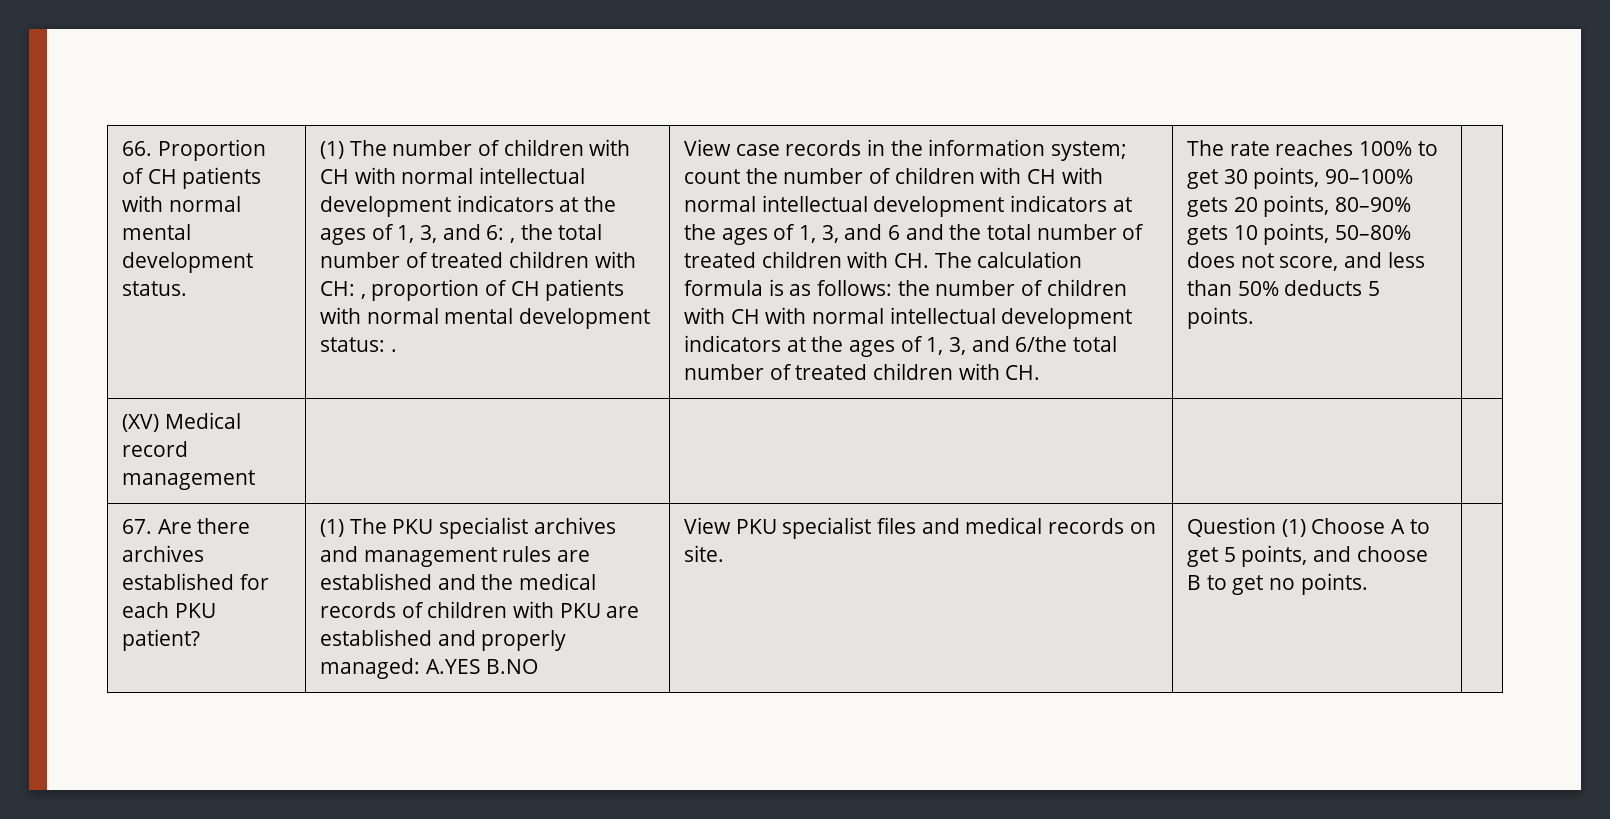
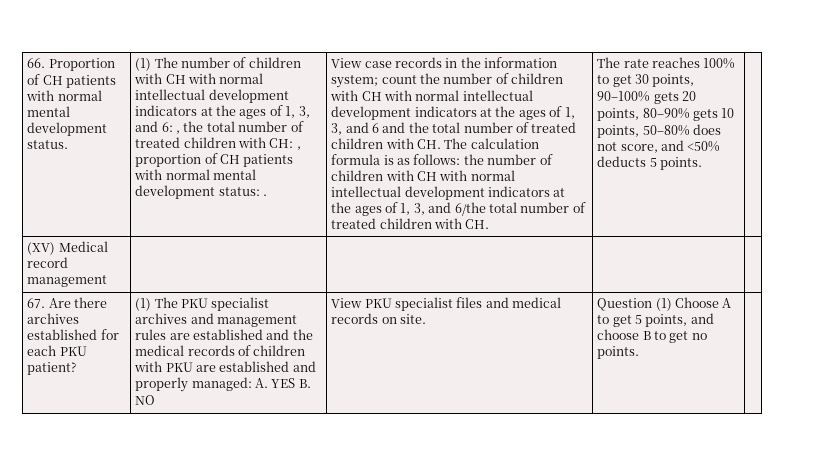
[1387,252,1425,268] [1187,280,1279,296] less than 50% -> [687,141,721,152] <50%
[425,659,539,674] A.YES B.NO -> [255,378,311,388] [135,395,156,405] A. YES B. NO

